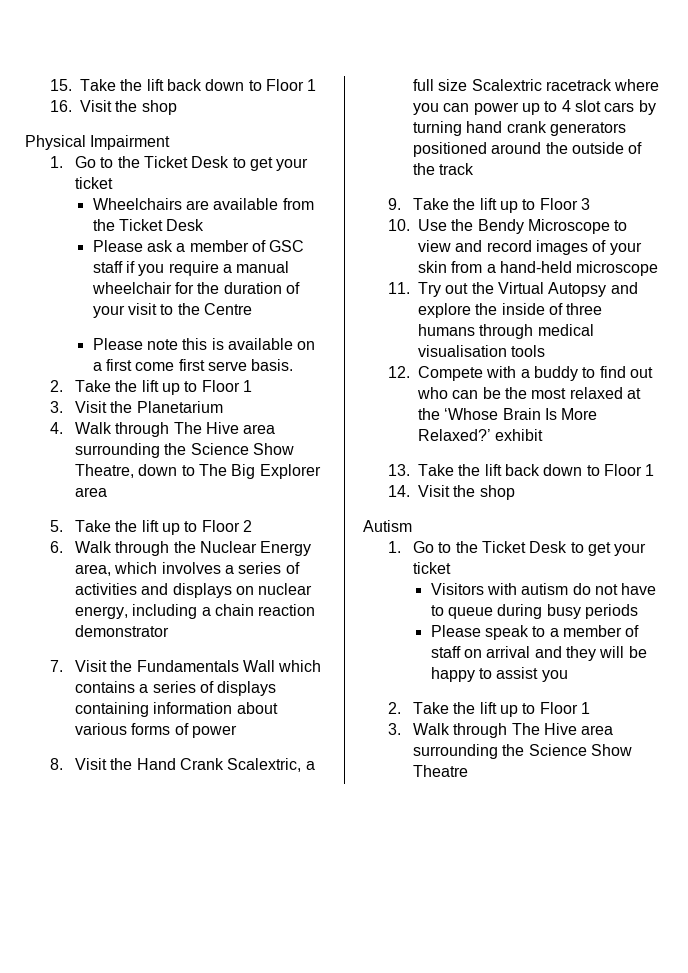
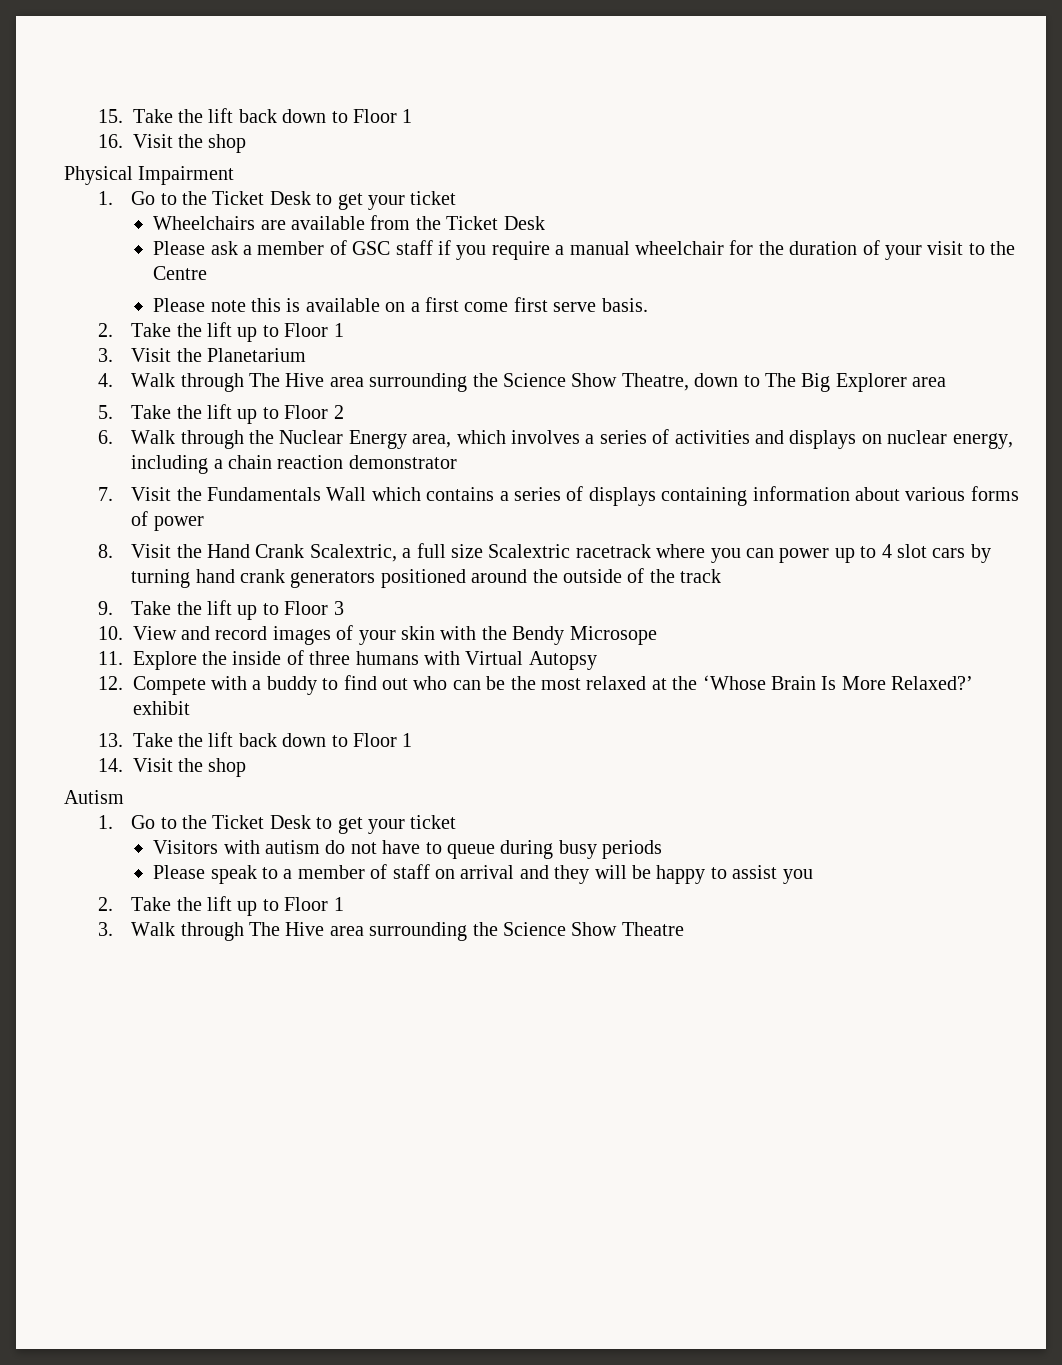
[417,219,628,234] [417,240,451,252] Use the Bendy Microscope to view -> [132,626,177,640] View
[451,261,659,276] [387,282,638,297] [417,303,471,318] from a hand-held microscope // 11. Try out the Virtual Autopsy and explore -> [440,626,657,645] [97,651,197,670] with the Bendy Microsope // 11. Explore
[479,324,594,339] [417,345,546,357] through medical visualisation tools -> [424,651,597,670] with Virtual Autopsy

